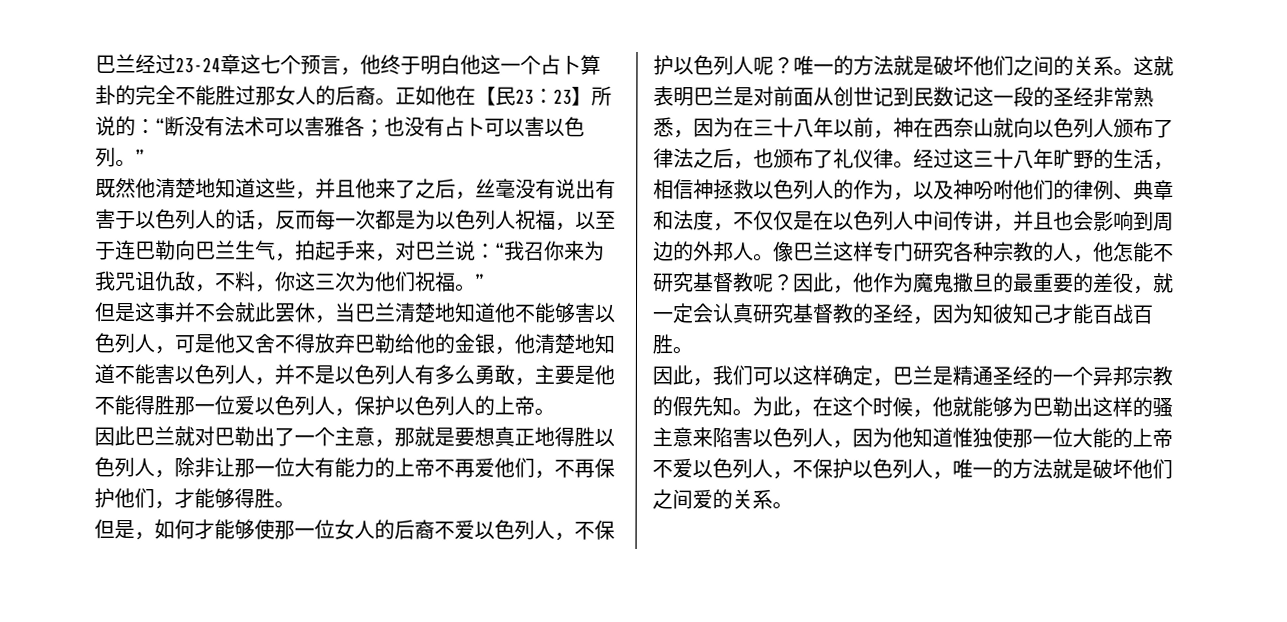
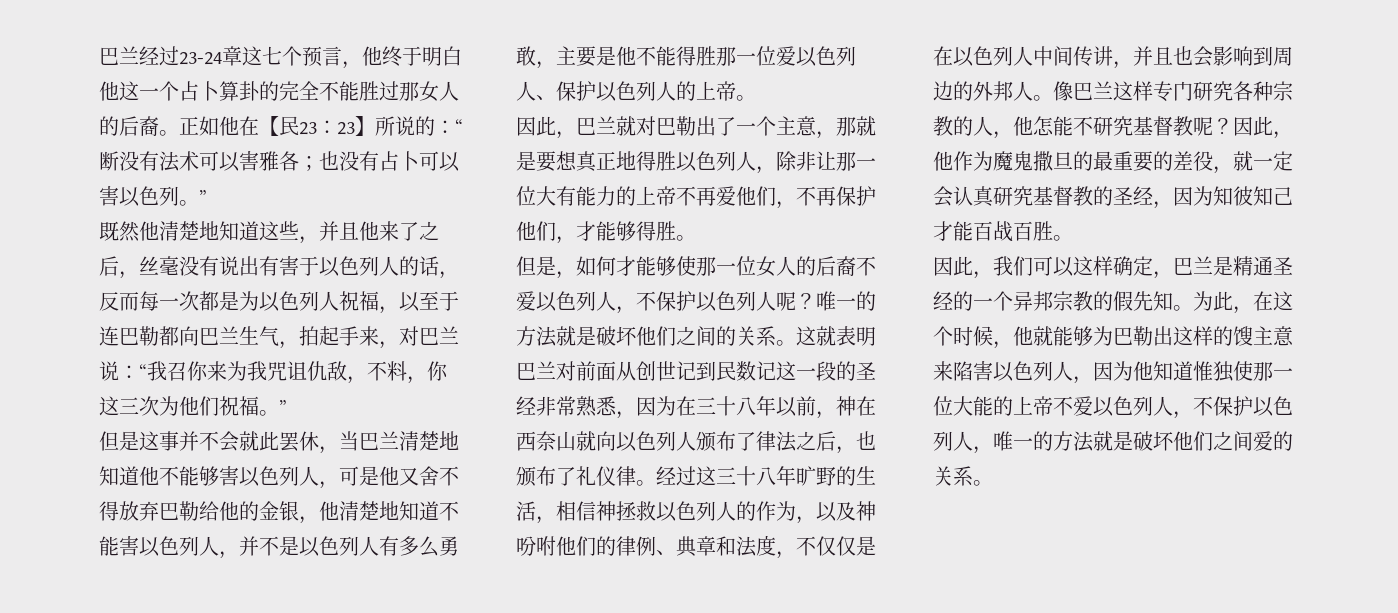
(176, 250) none -> [159,326,179,346] 都
[334,408,355,417] ， -> [536,95,556,100] 、
(135, 436) none -> [556,131,576,139] ，
[733,87,754,107] 是 -> (556, 370) none
[1152,396,1173,418] 骚 -> [1233,326,1253,346] 馊

